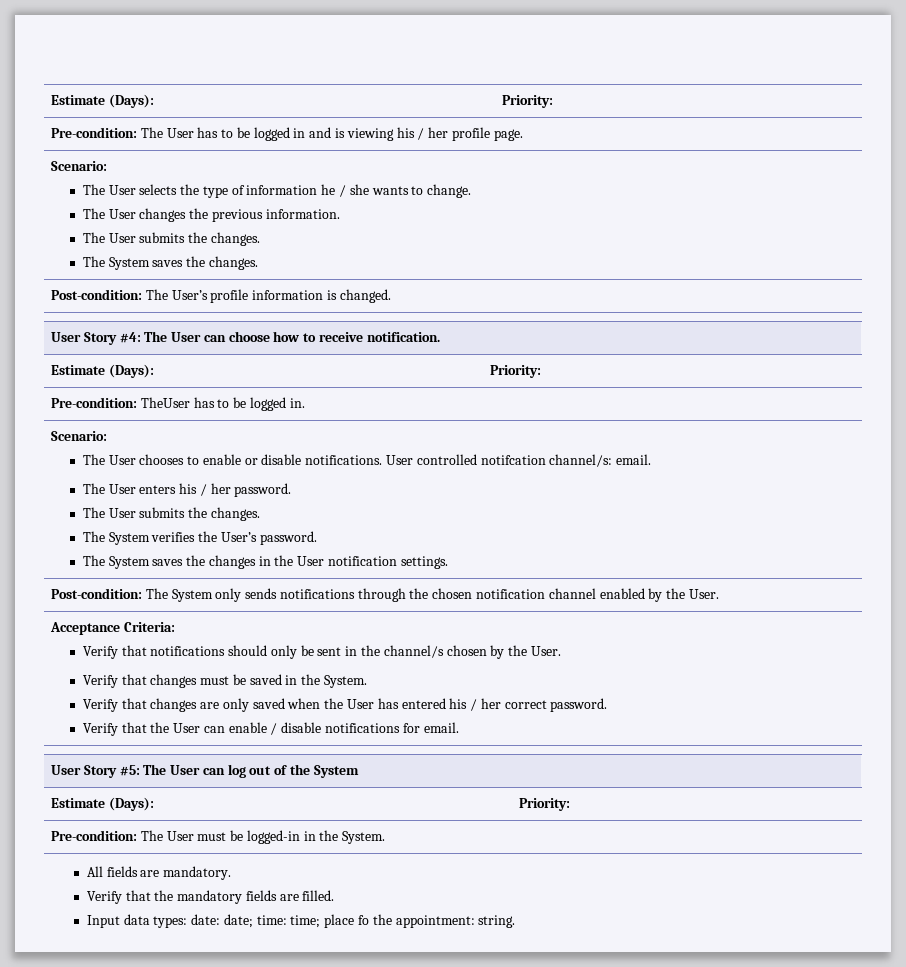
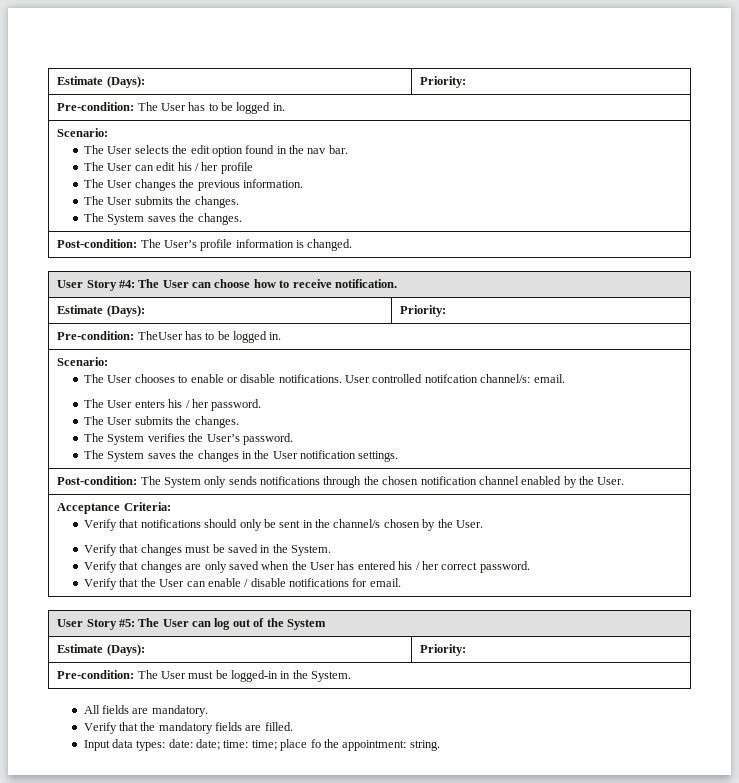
[293,127,523,141] in and is viewing his / her profile page. -> [272,103,285,111] in.
[202,184,472,198] type of information he / she wants to change. -> [190,145,348,157] [84,162,253,174] edit option found in the nav bar. // The User can edit his / her profile

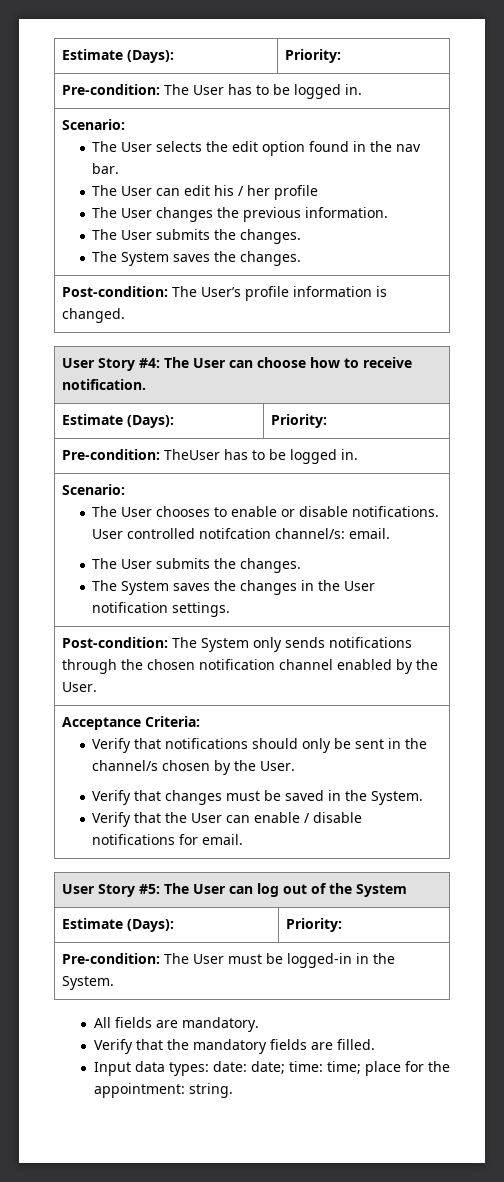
[84,399,262,411] [84,416,239,428] [84,433,293,445] // The User enters his / her password. // The User submits the changes. // The System verifies the User’s password. -> [92,558,302,573] // The User submits the changes.
[84,561,530,573] // Verify that changes are only saved when the User has entered his / her correct password. -> (424, 798) none
[310,739,321,748] fo -> [404,1061,424,1072] for

